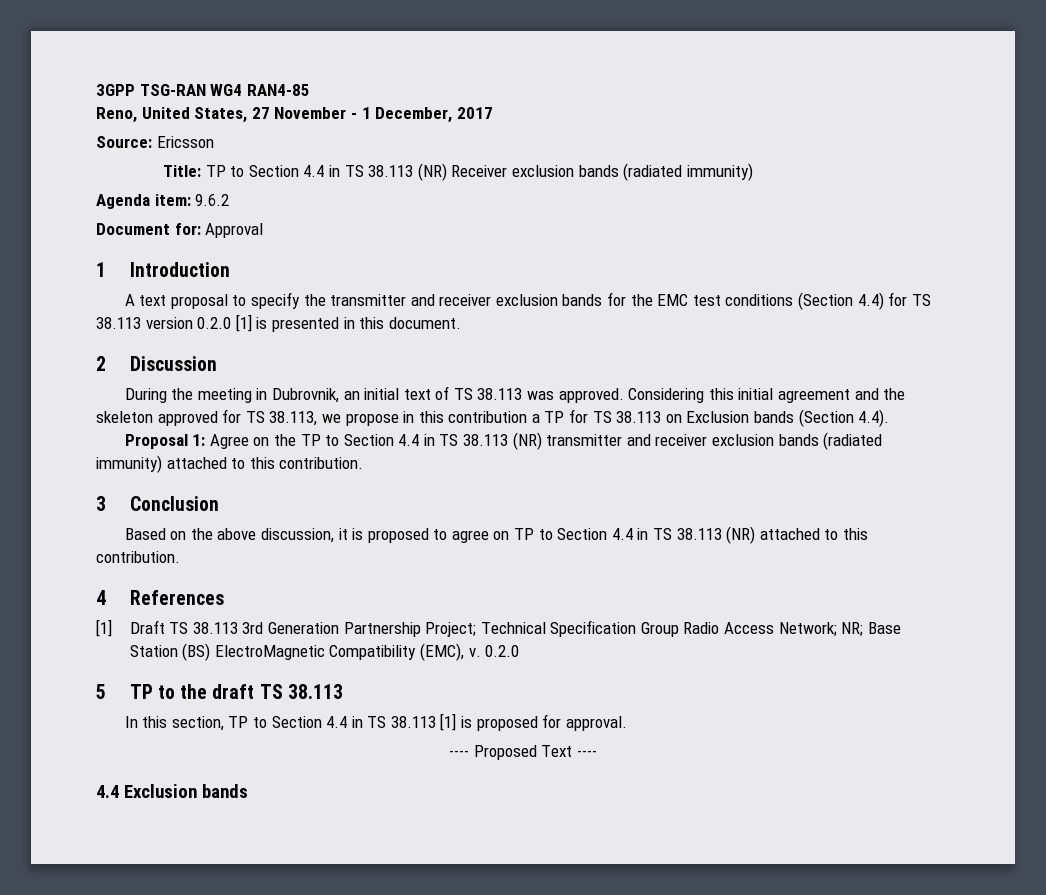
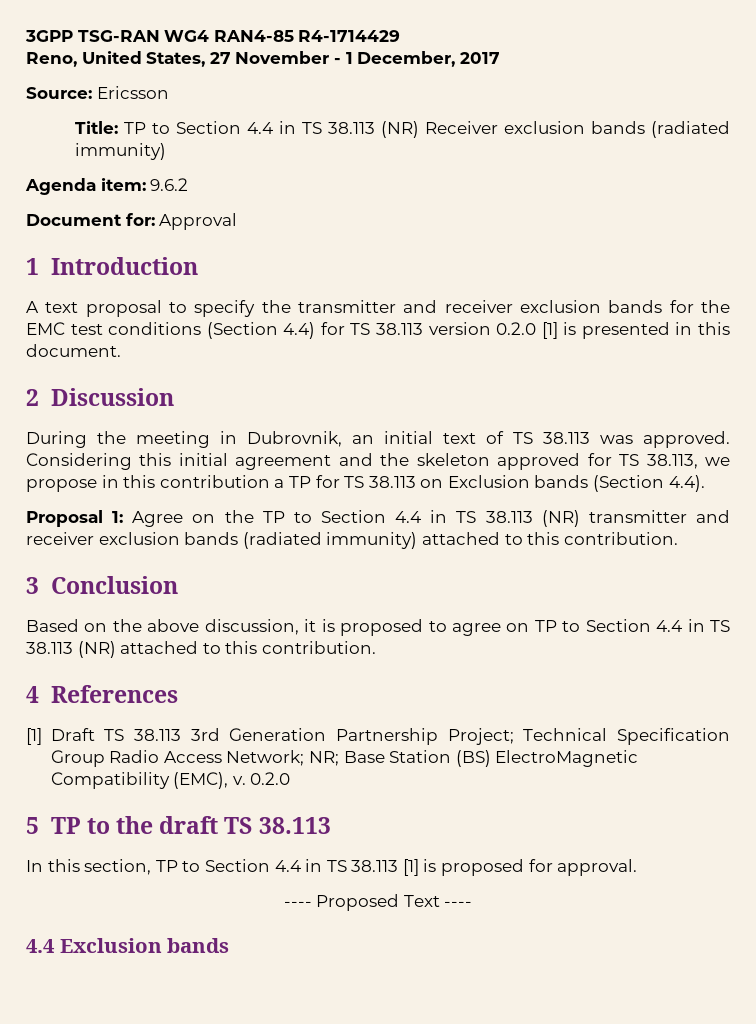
(310, 90) none -> [298,30,401,42] R4-1714429

